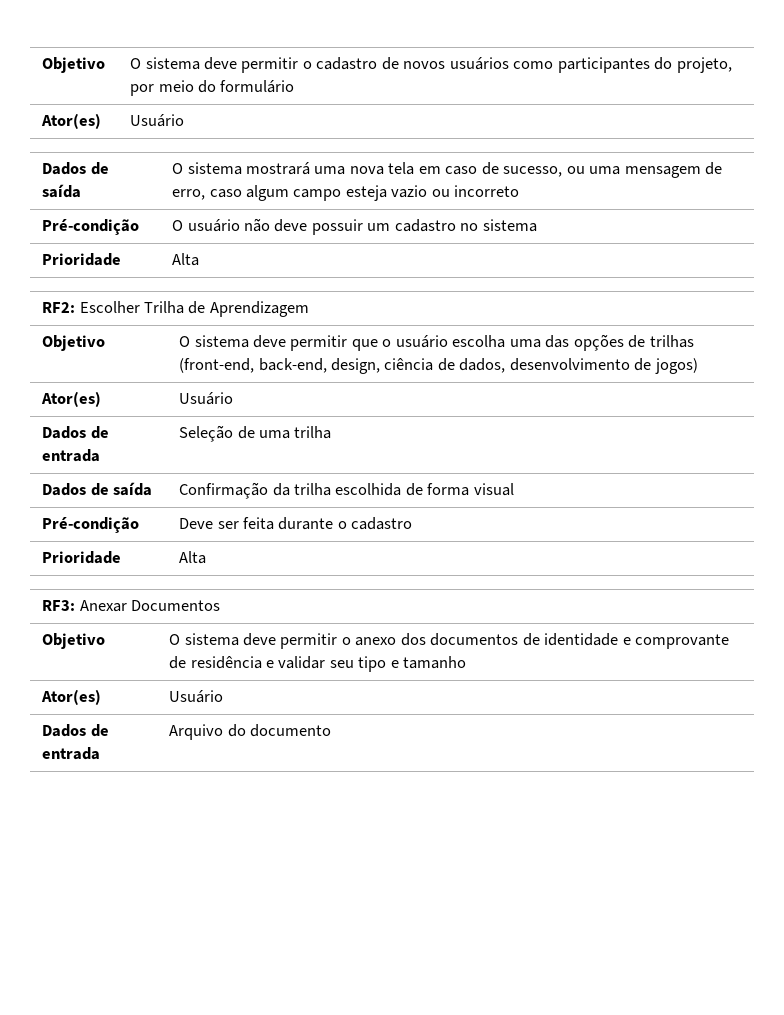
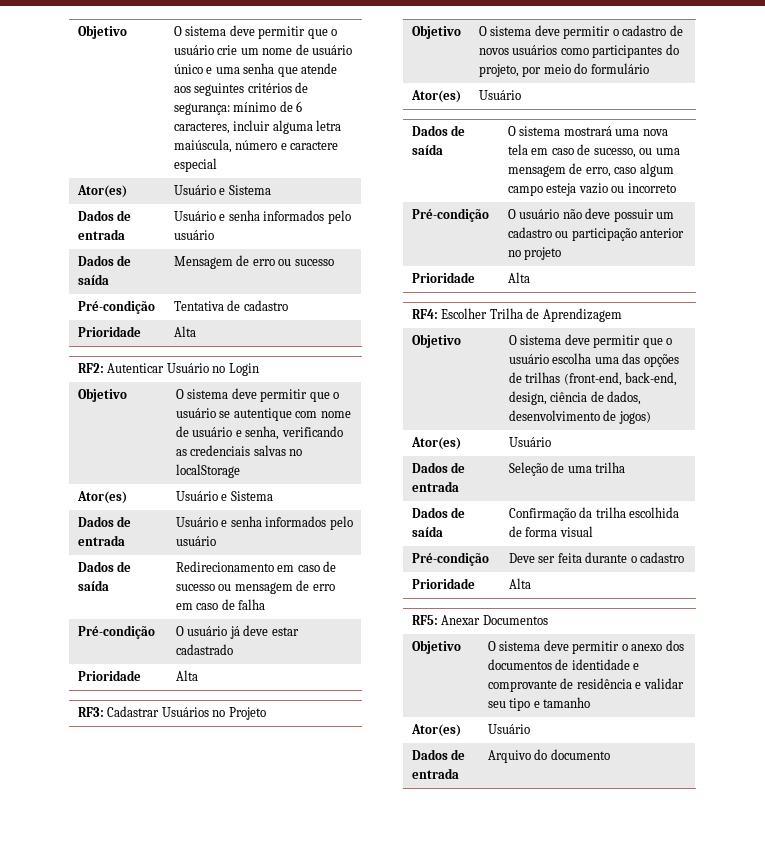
[42,57,106,73] Objetivo -> [77,25,127,39] [173,25,338,39] [173,44,353,55] [173,63,338,77] [173,82,309,96] [173,101,303,115] [173,120,342,134] [173,139,339,153] [173,158,217,172] [76,185,127,198] [173,185,271,195] [77,210,132,221] [77,229,125,240] [173,210,351,224] [173,230,214,240] [77,255,132,266] [77,274,109,285] [173,255,334,269] [77,300,155,314] [173,300,288,311] [77,326,141,337] [173,326,196,337] [77,363,259,376] [77,388,127,402] [175,388,340,402] [175,408,351,421] [175,426,343,440] [175,445,303,456] [175,464,240,478] [76,491,127,504] [175,491,273,501] [77,516,132,527] [77,535,125,546] [175,516,353,530] [175,536,216,546] [77,561,132,572] [77,580,109,591] [175,561,337,572] [175,580,335,594] [175,599,266,610] [77,625,155,639] [175,625,299,639] [175,644,233,655] [77,670,141,681] [175,670,198,681] [77,706,266,720] [411,25,461,39] Objetivo | O sistema deve permitir que o usuário crie um nome de usuário único e uma senha que atende aos seguintes critérios de segurança: mínimo de 6 caracteres, incluir alguma letra maiúscula, número e caractere especial // Ator(es) | Usuário e Sistema // Dados de entrada | Usuário e senha informados pelo usuário // Dados de saída | Mensagem de erro ou sucesso // Pré-condição | Tentativa de cadastro // Prioridade | Alta // RF2: Autenticar Usuário no Login // Objetivo | O sistema deve permitir que o usuário se autentique com nome de usuário e senha, verificando as credenciais salvas no localStorage // Ator(es) | Usuário e Sistema // Dados de entrada | Usuário e senha informados pelo usuário // Dados de saída | Redirecionamento em caso de sucesso ou mensagem de erro em caso de falha // Pré-condição | O usuário já deve estar cadastrado // Prioridade | Alta // RF3: Cadastrar Usuários no Projeto // Objetivo
[460,219,537,232] [42,253,122,266] [172,253,200,266] [42,302,76,313] no sistema // Prioridade | Alta // RF2: -> [555,228,685,241] [507,247,562,260] [411,272,475,283] [507,272,530,283] [411,309,438,319] ou participação anterior no projeto // Prioridade | Alta // RF4:
[42,600,76,611] RF3: -> [411,615,438,625] RF5:

